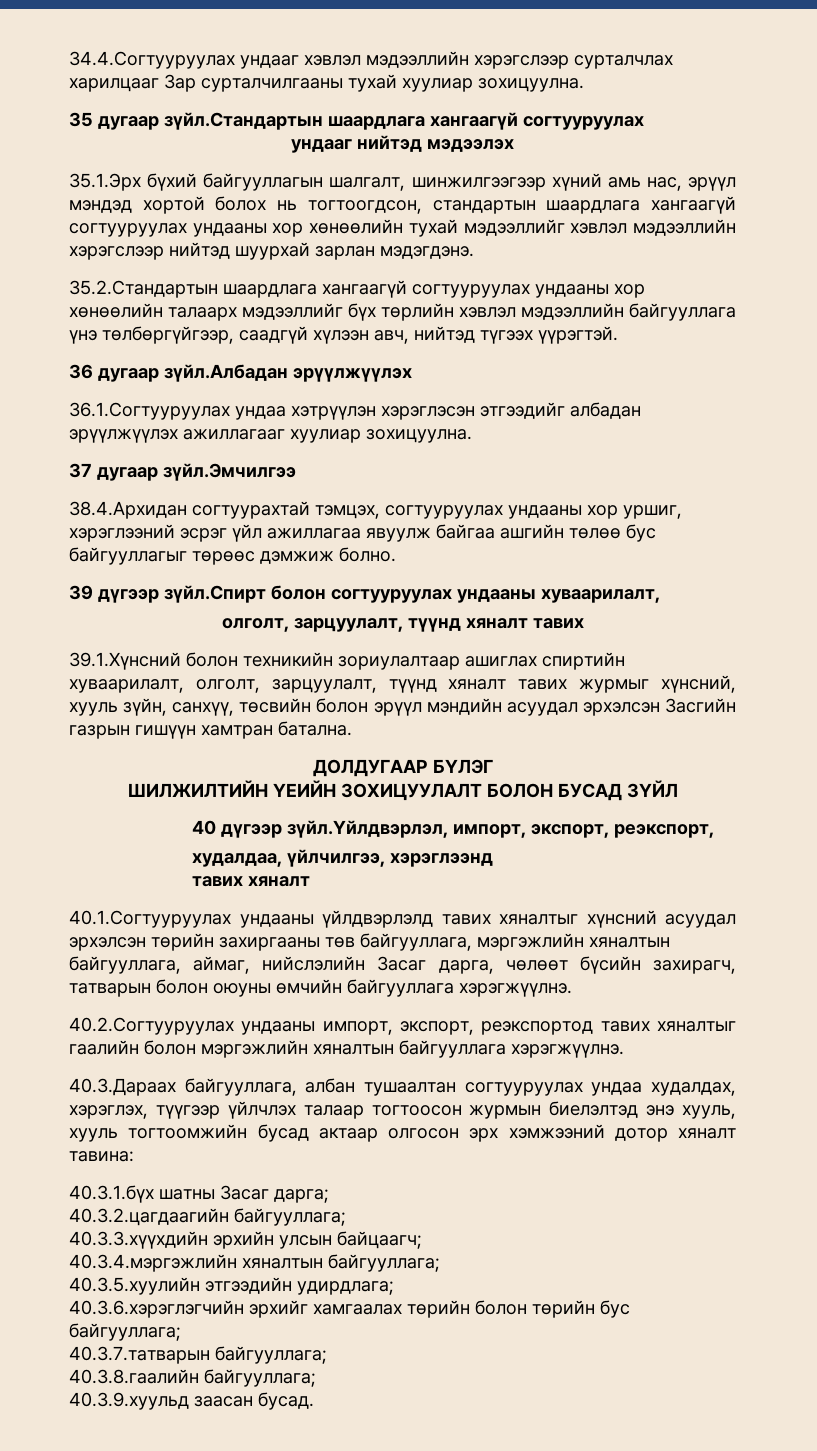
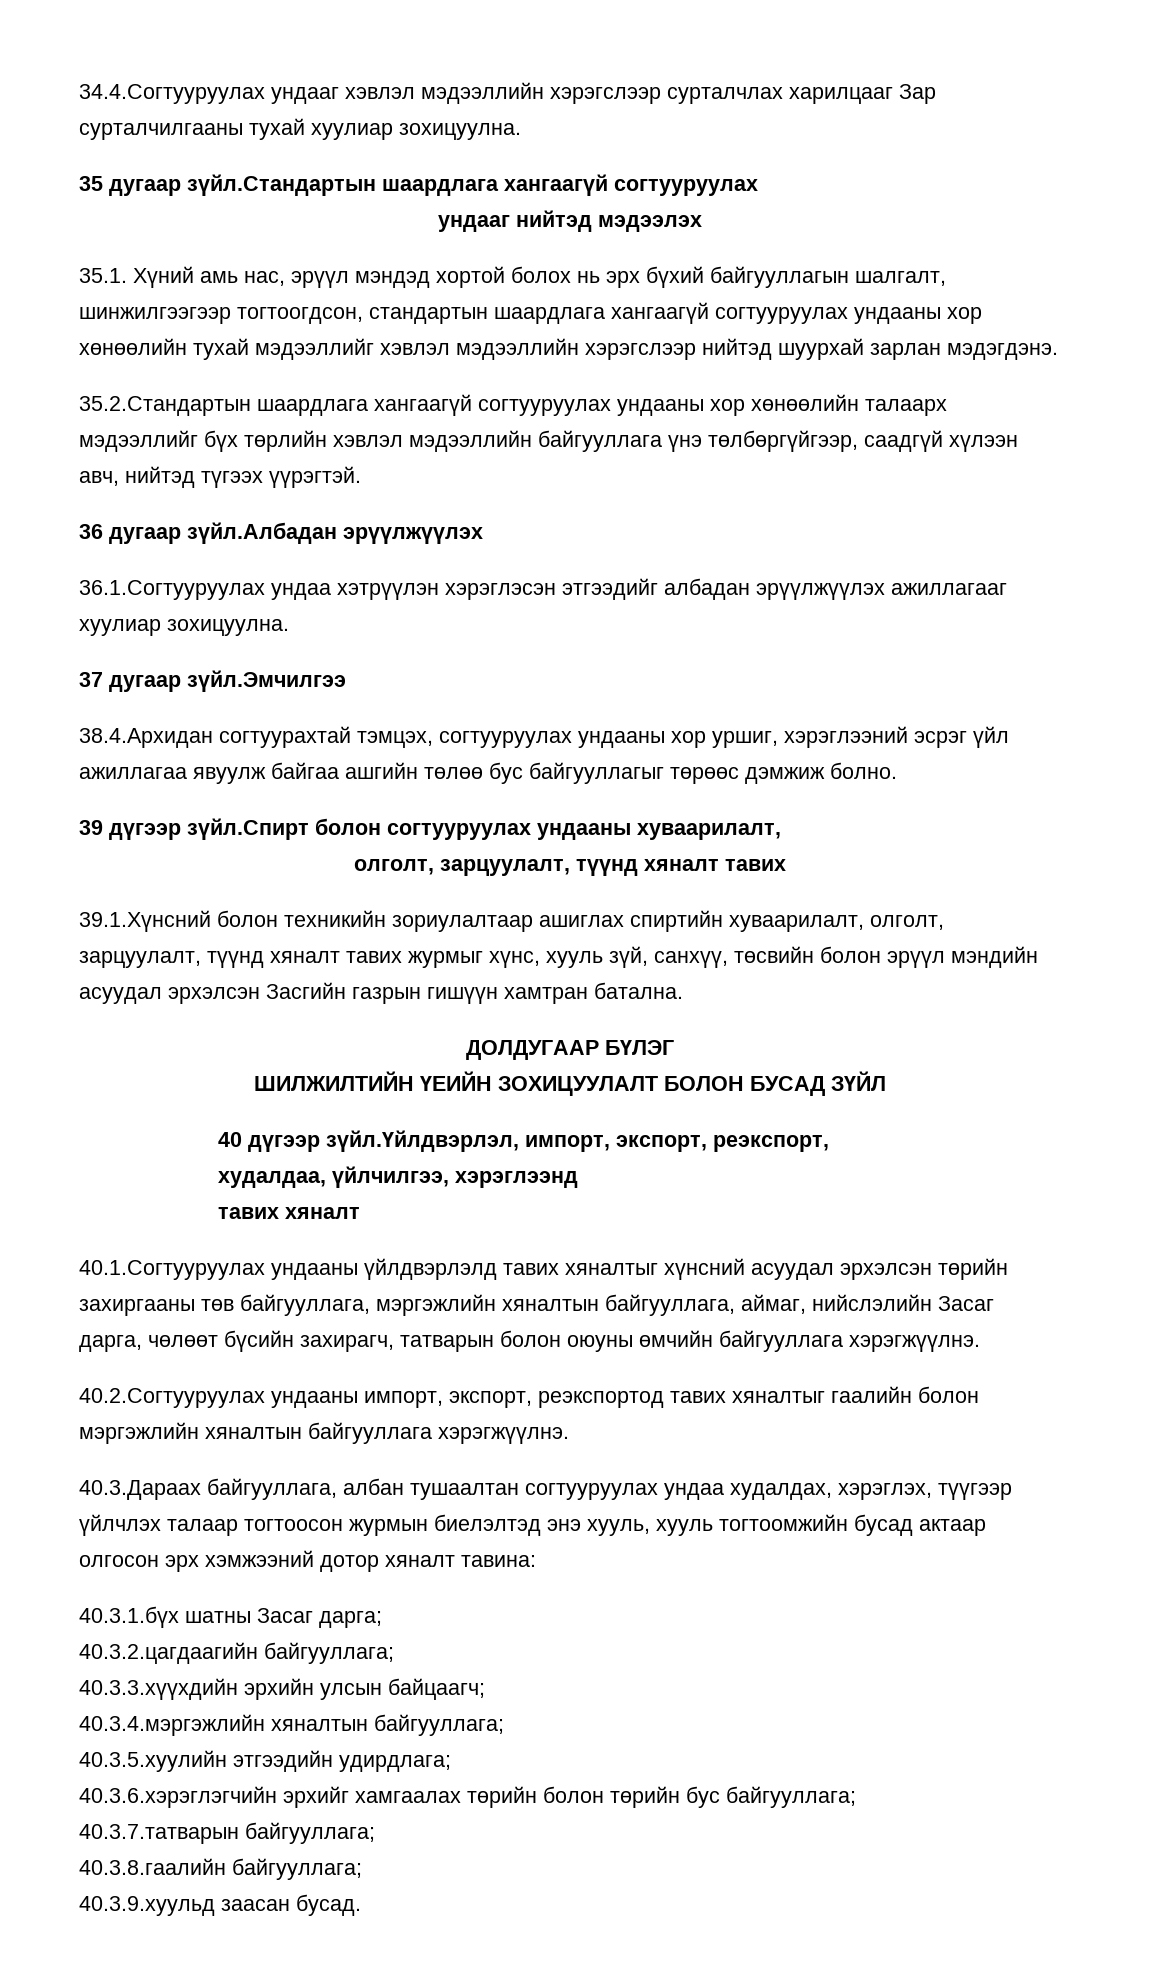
[69,173,602,191] 35.1.Эрх бүхий байгууллагын шалгалт, шинжилгээгээр хүний -> [79,266,194,288] 35.1. Хүний
(298, 205) none -> [606,266,946,288] [79,307,231,324] эрх бүхий байгууллагын шалгалт, шинжилгээгээр
[661,675,736,693] [69,698,168,716] хүнсний, хууль зүйн, -> [489,946,648,968] хүнс, хууль зүй,

